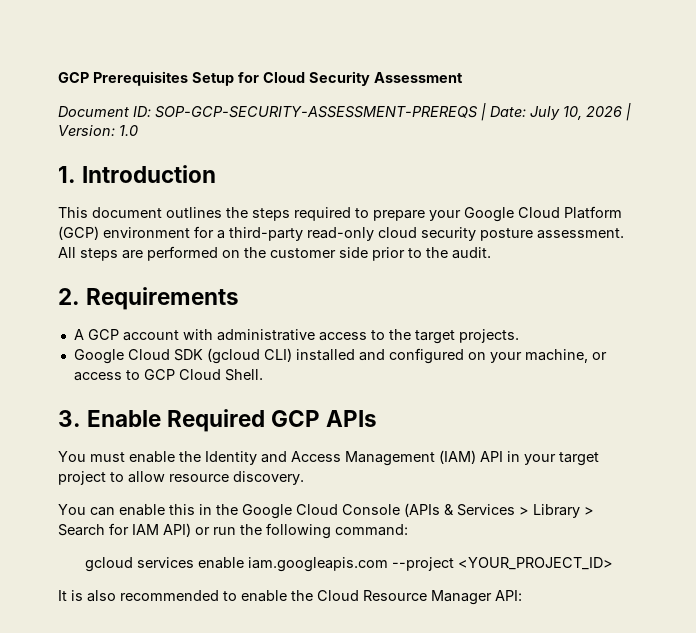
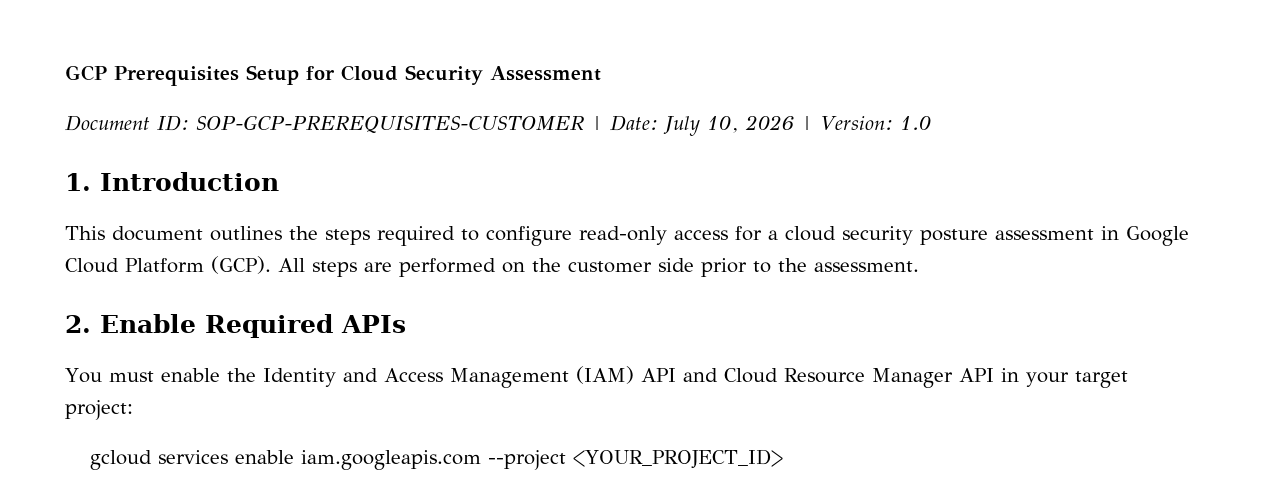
[155,106,478,118] SOP-GCP-SECURITY-ASSESSMENT-PREREQS -> [196,115,584,134] SOP-GCP-PREREQUISITES-CUSTOMER
[373,206,622,222] [58,226,624,241] prepare your Google Cloud Platform (GCP) environment for a third-party read-only cloud security posture assessment. -> [486,226,1189,246] [65,256,271,274] configure read-only access for a cloud security posture assessment in Google Cloud Platform (GCP).
[452,247,491,259] audit. -> [814,261,919,272] assessment.
[86,287,240,310] [73,329,519,344] [73,348,607,364] [73,369,263,381] [58,410,81,427] Requirements // A GCP account with administrative access to the target projects. // Google Cloud SDK (gcloud CLI) installed and configured on your machine, or access to GCP Cloud Shell. // 3. -> (91, 324) none
[271,410,321,427] GCP -> (333, 326) none
[507,451,599,466] [58,471,304,485] [58,503,594,519] [58,523,408,539] in your target project to allow resource discovery. // You can enable this in the Google Cloud Console (APIs & Services > Library > Search for IAM API) or run the following command: -> [682,368,1128,388] [65,400,133,420] and Cloud Resource Manager API in your target project:
[58,590,522,605] // It is also recommended to enable the Cloud Resource Manager API: -> (784, 459) none

